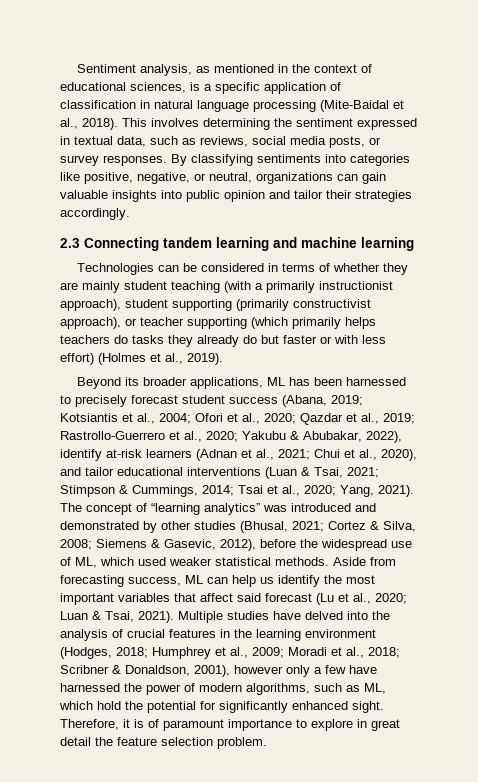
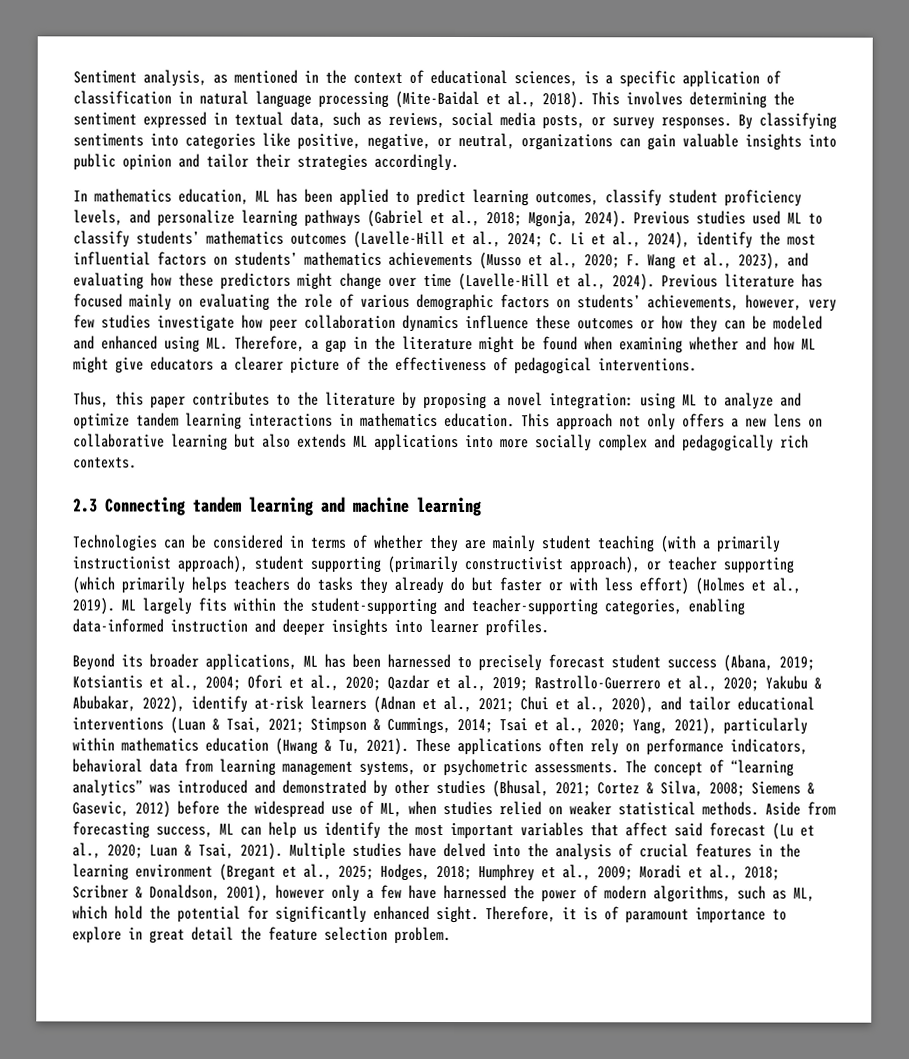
(130, 214) none -> [73,188,802,207] [73,209,823,228] [73,230,816,249] [73,251,809,270] [73,272,823,291] [73,293,837,312] [73,314,823,333] [73,335,816,354] [73,356,697,375] [73,391,802,410] [73,412,823,431] [73,433,809,452] [73,457,137,469] // In mathematics education, ML has been applied to predict learning outcomes, classify student proficiency levels, and personalize learning pathways (Gabriel et al., 2018; Mgonja, 2024). Previous studies used ML to classify students’ mathematics outcomes (Lavelle-Hill et al., 2024; C. Li et al., 2024), identify the most influential factors on students’ mathematics achievements (Musso et al., 2020; F. Wang et al., 2023), and evaluating how these predictors might change over time (Lavelle-Hill et al., 2024). Previous literature has focused mainly on evaluating the role of various demographic factors on students’ achievements, however, very few studies investigate how peer collaboration dynamics influence these outcomes or how they can be modeled and enhanced using ML. Therefore, a gap in the literature might be found when examining whether and how ML might give educators a clearer picture of the effectiveness of pedagogical interventions. // Thus, this paper contributes to the literature by proposing a novel integration: using ML to analyze and optimize tandem learning interactions in mathematics education. This approach not only offers a new lens on collaborative learning but also extends ML applications into more socially complex and pedagogically rich contexts.
(223, 359) none -> [121,597,745,616] [72,618,549,637] ML largely fits within the student-supporting and teacher-supporting categories, enabling data-informed instruction and deeper insights into learner profiles.
[378,485,414,497] 2021). -> [674,717,808,735] [72,737,808,756] [72,758,619,777] 2021), particularly within mathematics education (Hwang & Tu, 2021). These applications often rely on performance indicators, behavioral data from learning management systems, or psychometric assessments.
[220,539,256,551] 2012), -> [135,800,171,818] 2012)
[100,557,166,566] which used -> [408,800,563,816] when studies relied on
[60,647,112,659] (Hodges, -> [219,863,430,881] (Bregant et al., 2025; Hodges,

